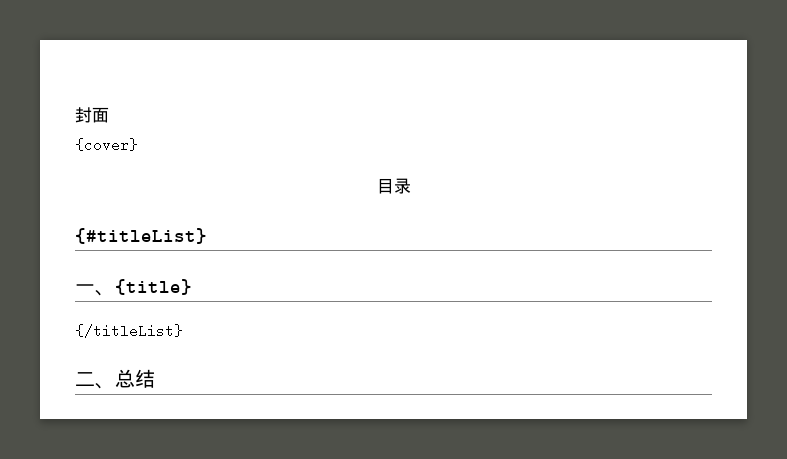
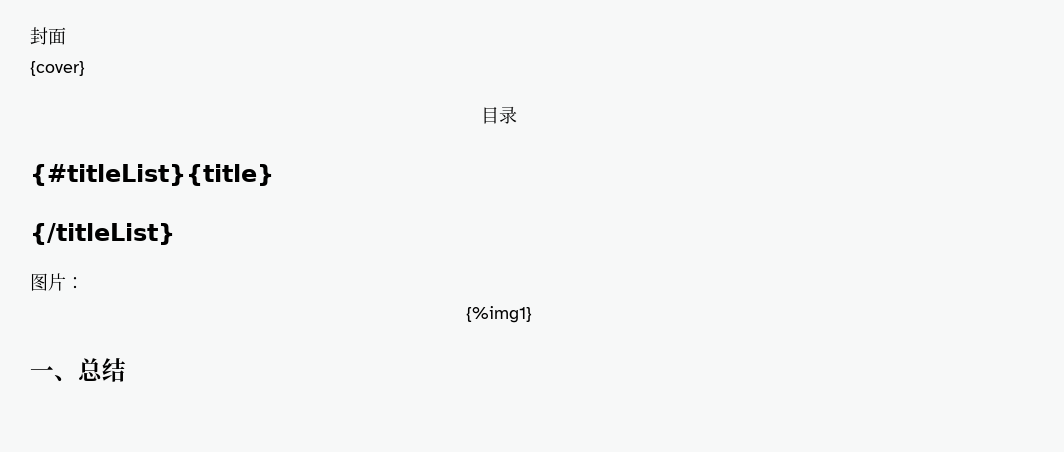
[75,228,207,244] [75,279,192,296] [75,324,183,338] [75,372,95,386] {#titleList} // 一、{title} // {/titleList} // 二 -> [30,164,274,186] [30,223,175,245] [30,273,84,291] [465,306,532,323] [30,366,54,379] {#titleList}{title} // {/titleList} // 图片： // {%img1} // 一

